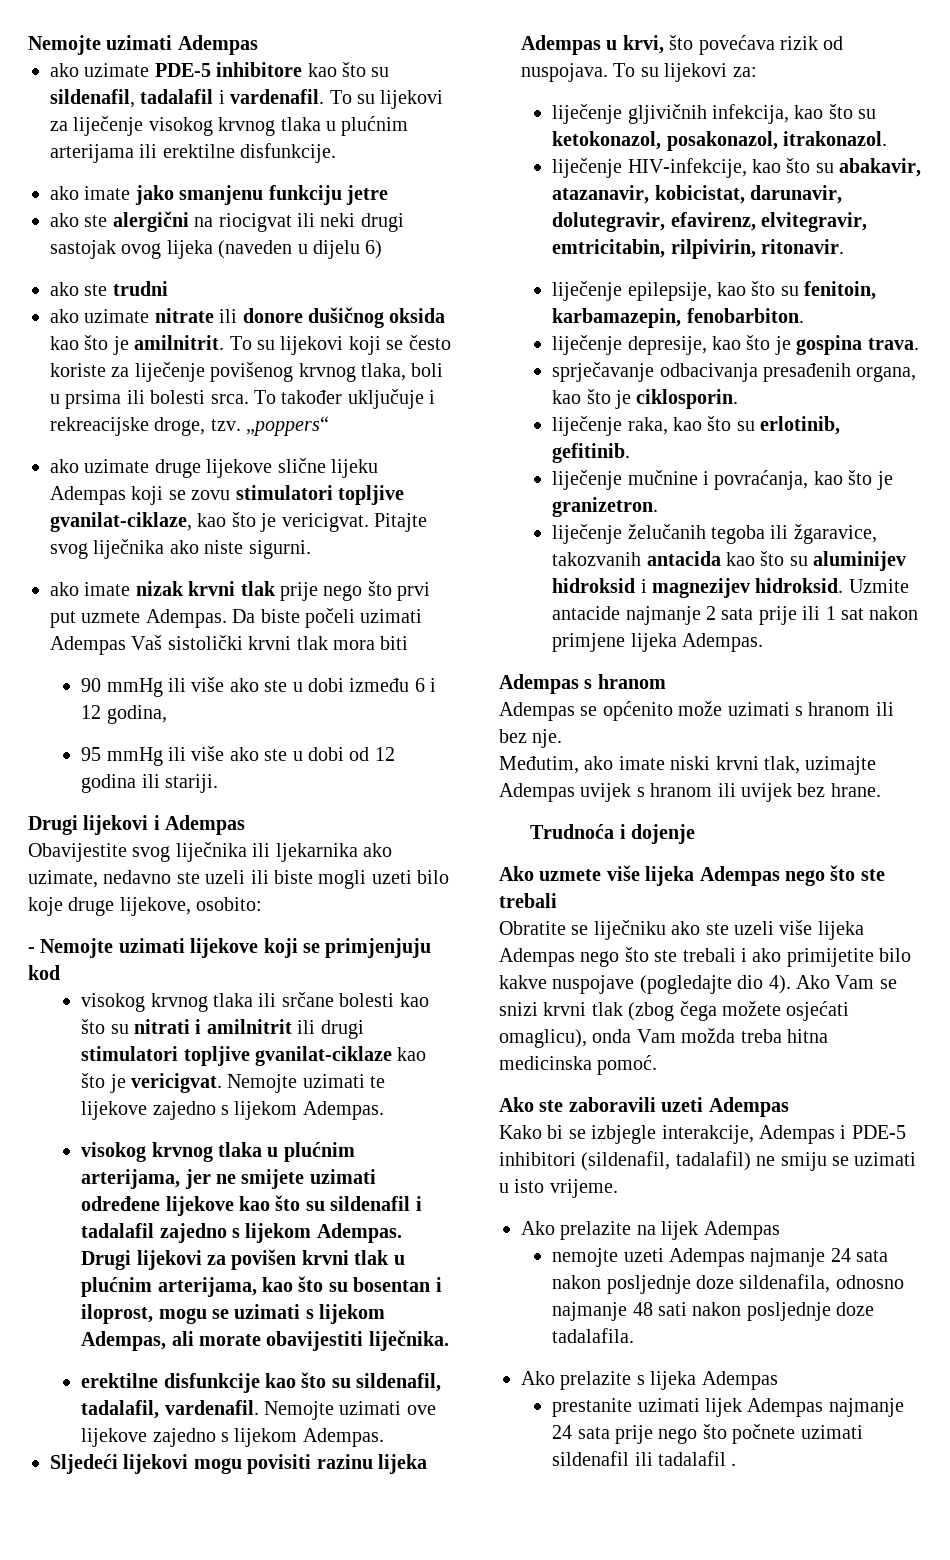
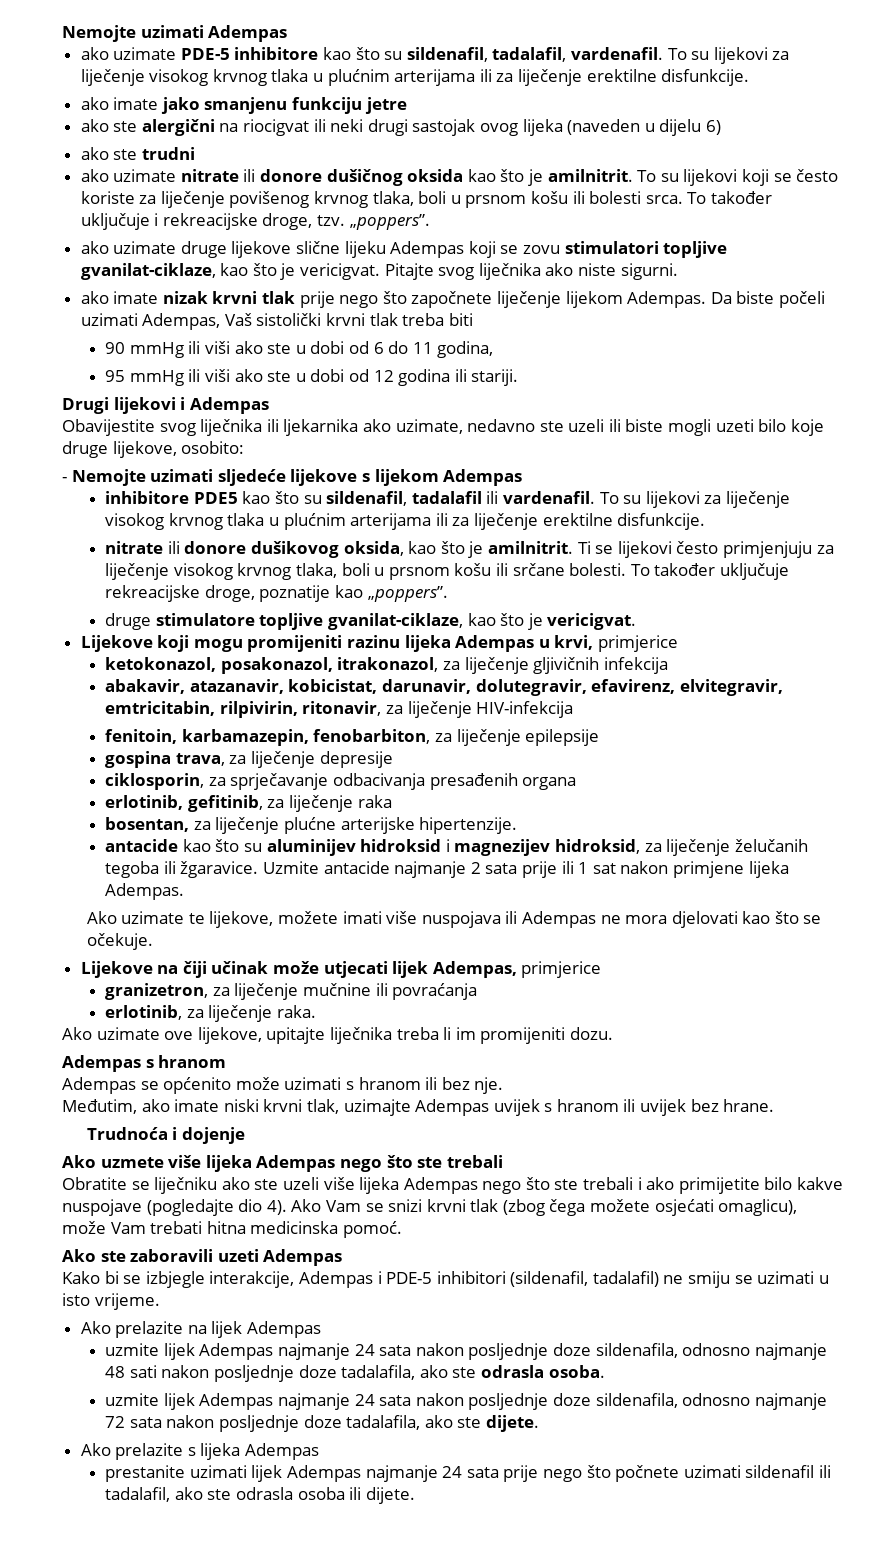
[140,89,225,104] tadalafil i -> [492,47,567,62] tadalafil,
(158, 151) none -> [496,69,583,86] za liječenje
[65,390,122,409] prsima -> [465,191,569,208] prsnom košu
[246,416,330,436] „poppers“ -> [349,214,430,230] „poppers”.
[397,582,431,601] [50,611,141,628] prvi put uzmete -> [411,291,623,308] započnete liječenje lijekom
[50,636,126,655] Adempas -> [142,313,221,330] Adempas,
[333,640,375,650] mora -> [402,313,445,326] treba
[191,677,437,692] [81,705,102,719] više ako ste u dobi između 6 i 12 -> [205,341,433,354] viši ako ste u dobi od 6 do 11
[191,746,225,761] više -> [205,369,231,382] viši
[190,938,432,958] [28,965,60,980] [81,992,429,1012] [81,1019,364,1039] [81,1046,427,1066] [81,1073,386,1093] [81,1101,384,1120] [81,1142,355,1162] [81,1169,376,1189] [81,1195,422,1216] [81,1223,402,1243] [81,1249,405,1270] [81,1276,442,1297] [81,1304,386,1324] [81,1330,449,1351] [81,1372,442,1393] [81,1400,436,1420] [81,1428,384,1447] [50,1454,312,1474] lijekove koji se primjenjuju kod // visokog krvnog tlaka ili srčane bolesti kao što su nitrati i amilnitrit ili drugi stimulatori topljive gvanilat-ciklaze kao što je vericigvat. Nemojte uzimati te lijekove zajedno s lijekom Adempas. // visokog krvnog tlaka u plućnim arterijama, jer ne smijete uzimati određene lijekove kao što su sildenafil i tadalafil zajedno s lijekom Adempas. Drugi lijekovi za povišen krvni tlak u plućnim arterijama, kao što su bosentan i iloprost, mogu se uzimati s lijekom Adempas, ali morate obavijestiti liječnika. // erektilne disfunkcije kao što su sildenafil, tadalafil, vardenafil. Nemojte uzimati ove lijekove zajedno s lijekom Adempas. // Sljedeći lijekovi mogu povisiti -> [217,469,523,486] [105,491,790,508] [105,513,706,530] [105,541,834,558] [105,563,789,580] [105,585,448,602] [105,613,637,630] [80,635,343,652] sljedeće lijekove s lijekom Adempas // inhibitore PDE5 kao što su sildenafil, tadalafil ili vardenafil. To su lijekovi za liječenje visokog krvnog tlaka u plućnim arterijama ili za liječenje erektilne disfunkcije. // nitrate ili donore dušikovog oksida, kao što je amilnitrit. Ti se lijekovi često primjenjuju za liječenje visokog krvnog tlaka, boli u prsnom košu ili srčane bolesti. To također uključuje rekreacijske droge, poznatije kao „poppers”. // druge stimulatore topljive gvanilat-ciklaze, kao što je vericigvat. // Lijekove koji mogu promijeniti
[669,35,844,55] [521,63,757,82] [552,104,877,124] [552,131,887,151] [552,158,834,178] što povećava rizik od nuspojava. To su lijekovi za: // liječenje gljivičnih infekcija, kao što su ketokonazol, posakonazol, itrakonazol. // liječenje HIV-infekcije, kao što su -> [598,635,679,652] [105,657,668,674] primjerice // ketokonazol, posakonazol, itrakonazol, za liječenje gljivičnih infekcija //
[760,239,844,254] [552,281,877,301] [552,308,804,328] [552,335,919,355] [552,362,917,382] [552,389,739,409] [552,416,841,436] [552,443,631,463] [552,470,893,490] [552,497,659,517] [552,524,877,544] [552,551,721,566] ritonavir. // liječenje epilepsije, kao što su fenitoin, karbamazepin, fenobarbiton. // liječenje depresije, kao što je gospina trava. // sprječavanje odbacivanja presađenih organa, kao što je ciklosporin. // liječenje raka, kao što su erlotinib, gefitinib. // liječenje mučnine i povraćanja, kao što je granizetron. // liječenje želučanih tegoba ili žgaravice, takozvanih antacida -> [302,701,574,718] [105,729,600,746] [105,751,393,768] [105,773,577,790] [105,795,392,812] [105,817,518,834] [105,839,179,852] ritonavir, za liječenje HIV-infekcija // fenitoin, karbamazepin, fenobarbiton, za liječenje epilepsije // gospina trava, za liječenje depresije // ciklosporin, za sprječavanje odbacivanja presađenih organa // erlotinib, gefitinib, za liječenje raka // bosentan, za liječenje plućne arterijske hipertenzije. // antacide
[755,578,844,593] hidroksid. -> [555,839,808,856] [105,861,259,878] hidroksid, za liječenje želučanih tegoba ili žgaravice.
(763, 642) none -> [86,911,822,928] [86,933,153,950] [80,961,602,978] [105,983,478,1000] [105,1005,317,1022] [62,1027,613,1044] // Ako uzimate te lijekove, možete imati više nuspojava ili Adempas ne mora djelovati kao što se očekuje. // Lijekove na čiji učinak može utjecati lijek Adempas, primjerice // granizetron, za liječenje mučnine ili povraćanja // erlotinib, za liječenje raka. // Ako uzimate ove lijekove, upitajte liječnika treba li im promijeniti dozu.
[592,1028,782,1043] onda Vam možda treba -> [62,1221,203,1234] može Vam trebati
[552,1248,664,1267] nemojte uzeti -> [105,1343,195,1360] uzmite lijek
[552,1328,635,1343] tadalafila. -> [341,1365,605,1380] [105,1393,827,1410] [105,1415,540,1432] tadalafila, ako ste odrasla osoba. // uzmite lijek Adempas najmanje 24 sata nakon posljednje doze sildenafila, odnosno najmanje 72 sata nakon posljednje doze tadalafila, ako ste dijete.
[657,1451,737,1466] tadalafil . -> [105,1487,415,1504] tadalafil, ako ste odrasla osoba ili dijete.

